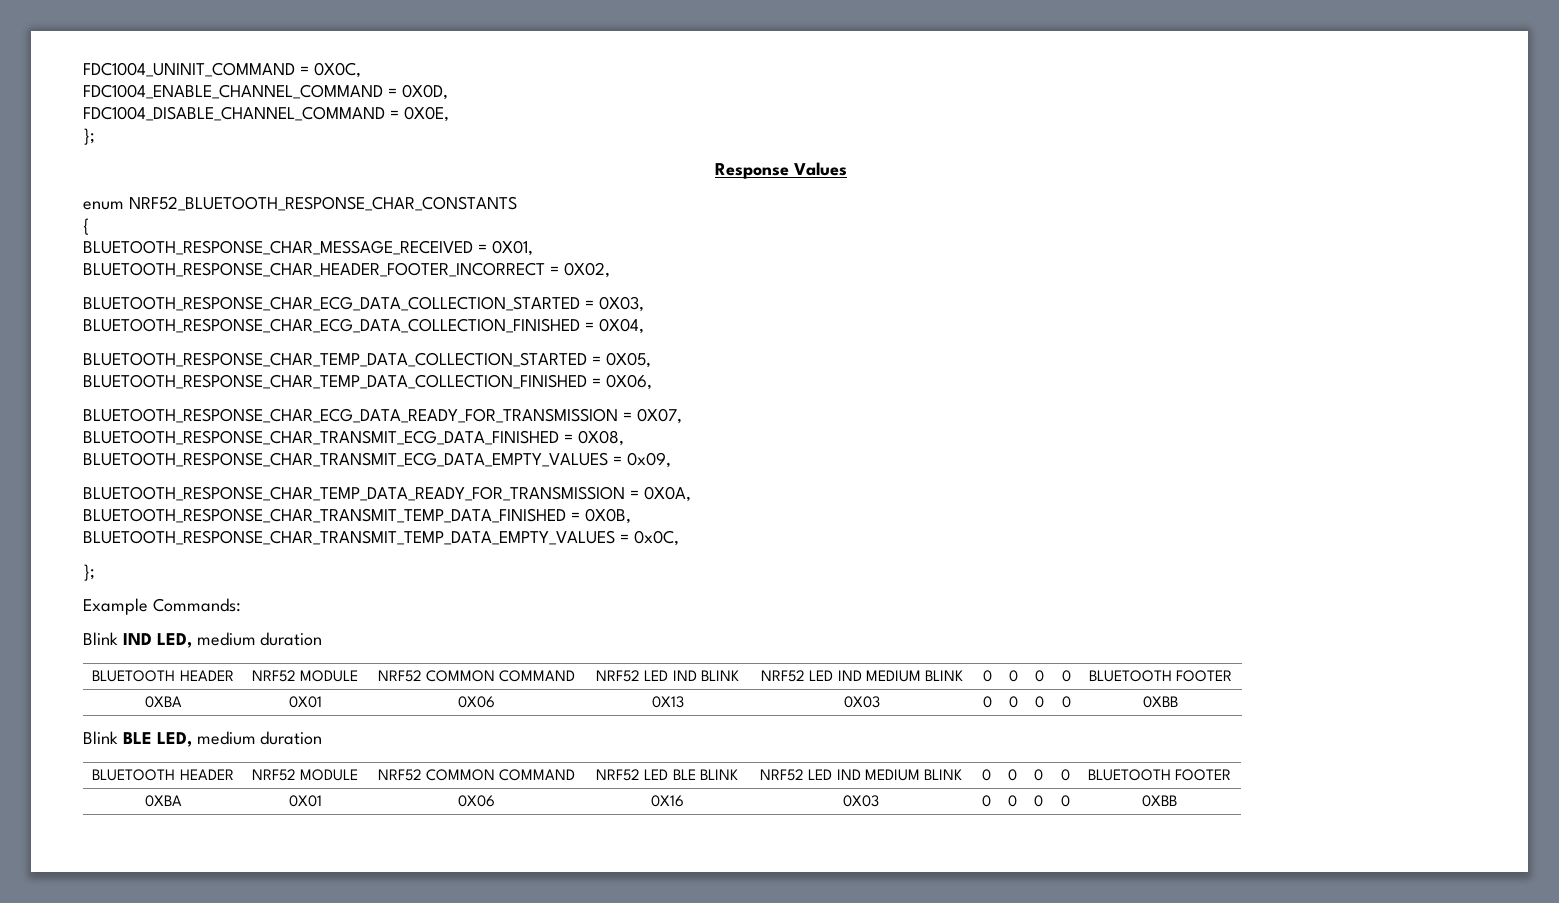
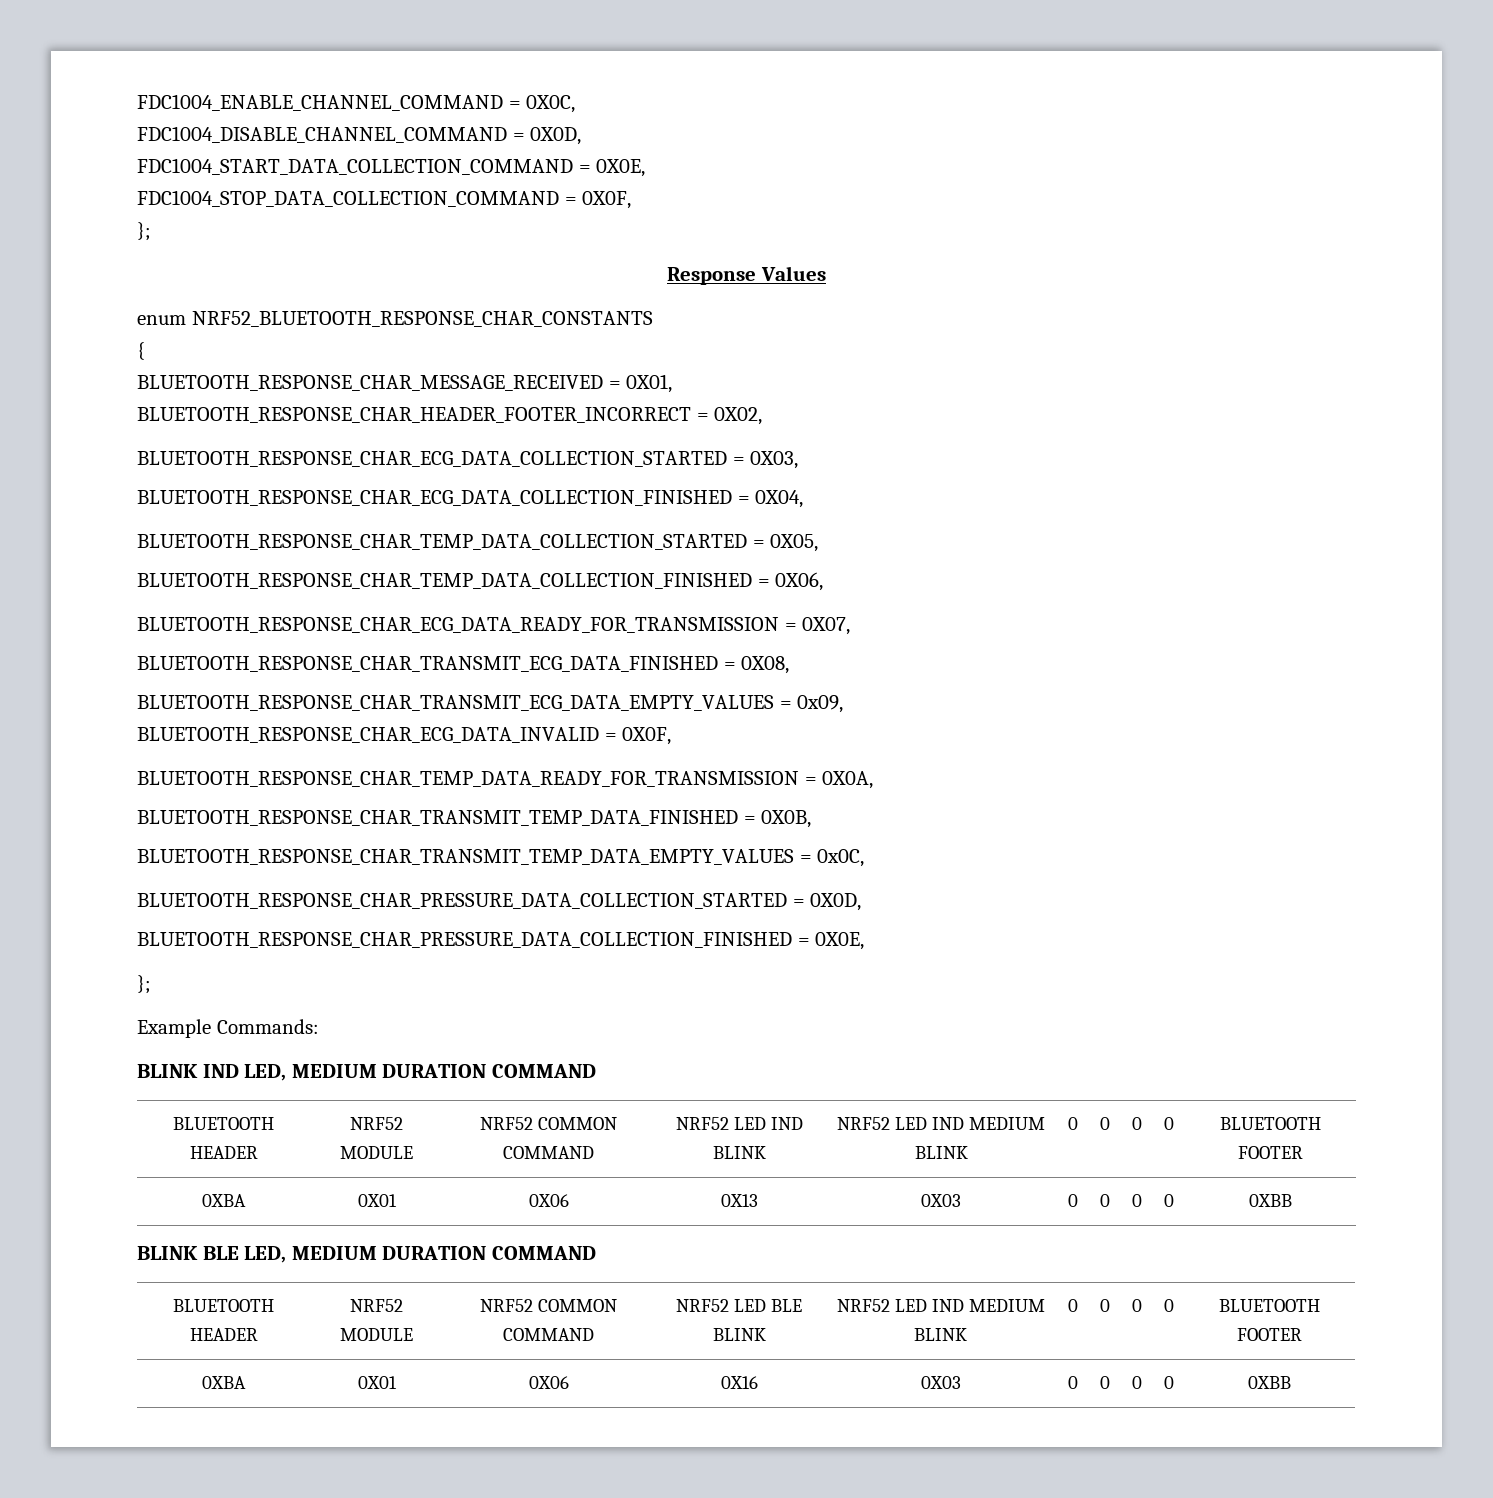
[83,62,295,77] FDC1004_UNINIT_COMMAND -> [137,94,503,111] FDC1004_ENABLE_CHANNEL_COMMAND
[83,84,448,100] [83,106,449,122] FDC1004_ENABLE_CHANNEL_COMMAND = 0X0D, // FDC1004_DISABLE_CHANNEL_COMMAND = 0X0E, -> [137,126,582,145] [137,158,646,177] [137,190,632,209] FDC1004_DISABLE_CHANNEL_COMMAND = 0X0D, // FDC1004_START_DATA_COLLECTION_COMMAND = 0X0E, // FDC1004_STOP_DATA_COLLECTION_COMMAND = 0X0F,
(671, 460) none -> [137,727,672,745] // BLUETOOTH_RESPONSE_CHAR_ECG_DATA_INVALID = 0X0F,
(679, 538) none -> [137,893,862,911] [137,932,865,950] // BLUETOOTH_RESPONSE_CHAR_PRESSURE_DATA_COLLECTION_STARTED = 0X0D, // BLUETOOTH_RESPONSE_CHAR_PRESSURE_DATA_COLLECTION_FINISHED = 0X0E,
[83,632,118,645] Blink -> [137,1064,198,1078] BLINK
[196,632,323,646] medium duration -> [291,1064,596,1078] MEDIUM DURATION COMMAND
[83,731,118,744] Blink -> [137,1246,198,1260] BLINK
[196,731,323,745] medium duration -> [291,1246,596,1260] MEDIUM DURATION COMMAND

